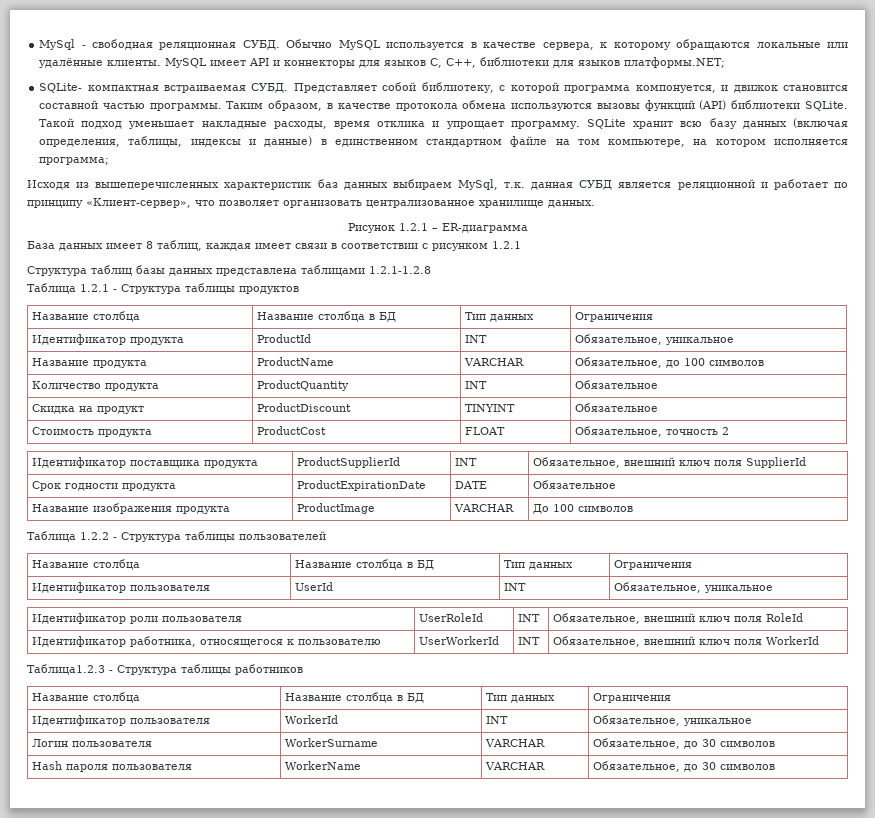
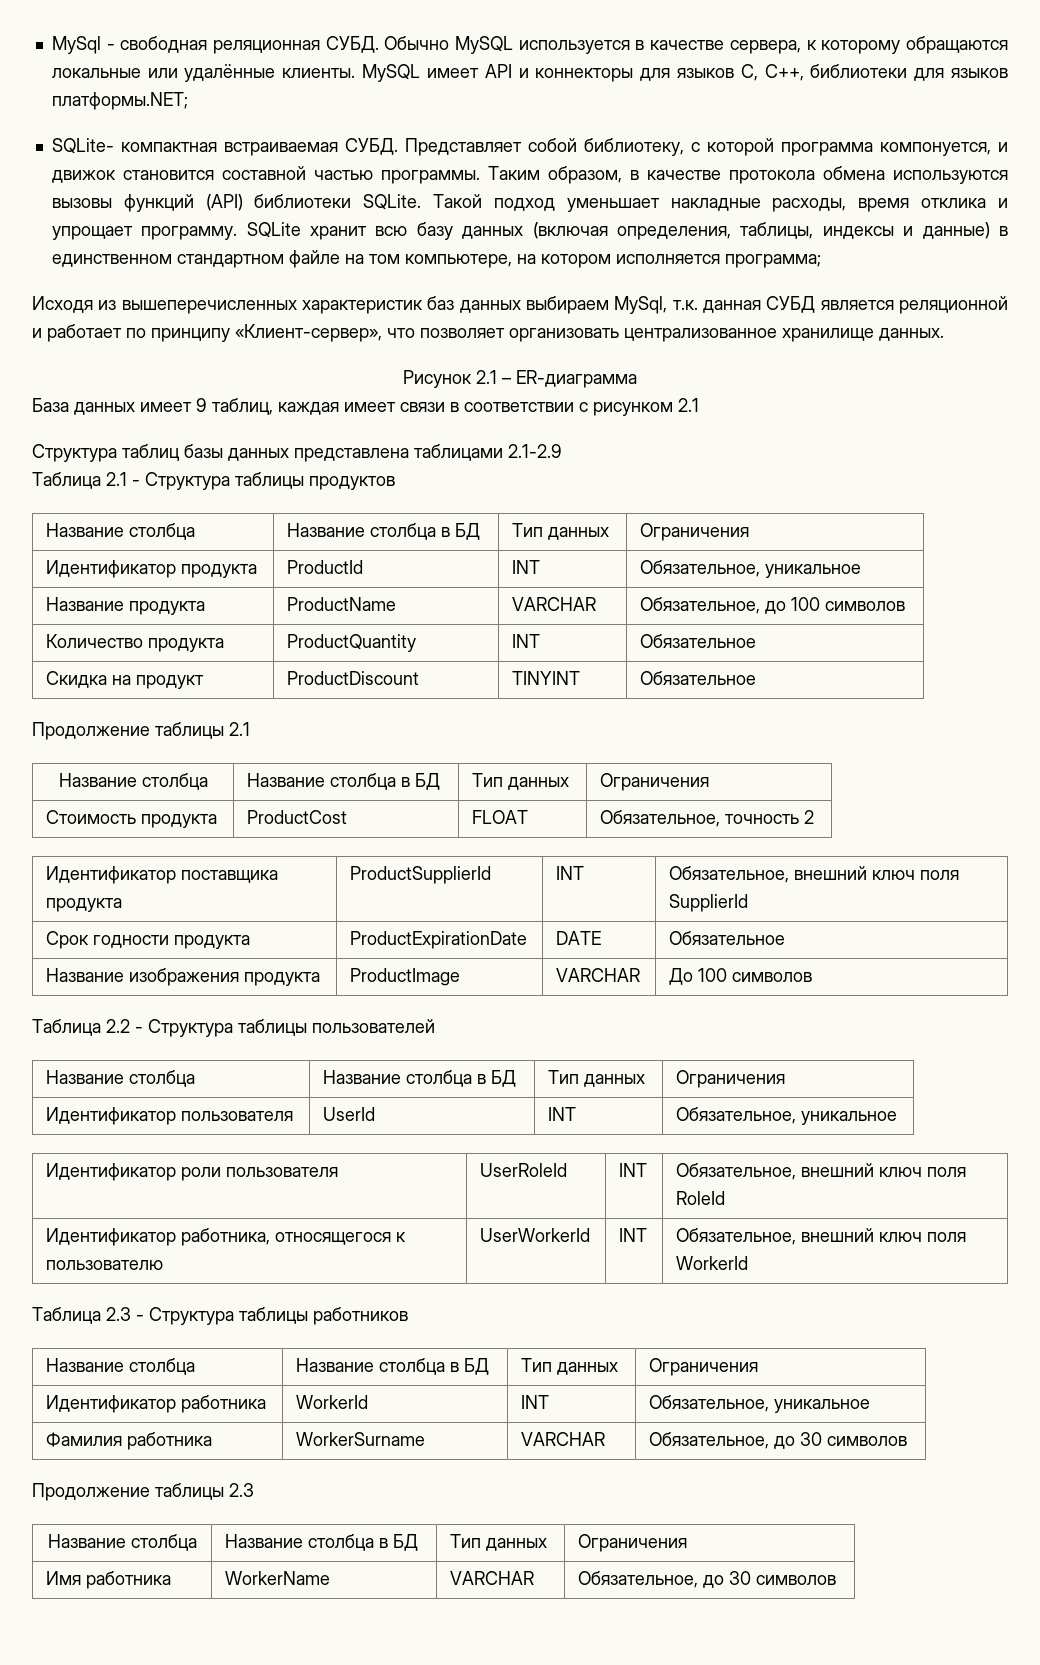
[398,223,428,231] 1.2.1 -> [476,370,497,384] 2.1
[146,241,153,249] 8 -> [196,398,207,412] 9
[492,241,521,249] 1.2.1 -> [678,398,699,412] 2.1
[369,266,431,274] [27,283,109,294] 1.2.1-1.2.8 // Таблица 1.2.1 -> [508,444,562,458] [32,472,127,489] 2.1-2.9 // Таблица 2.1
(659, 407) none -> [32,722,250,740] [58,773,208,790] [246,773,440,790] [471,773,569,790] [599,773,709,791] // Продолжение таблицы 2.1 // Название столбца | Название столбца в БД | Тип данных | Ограничения
[80,532,109,540] 1.2.2 -> [106,1019,130,1033] 2.2
[27,664,105,675] Таблица1.2.3 -> [32,1307,131,1324] Таблица 2.3
[130,718,211,724] пользователя -> [180,1395,266,1413] работника
[32,739,153,747] Логин пользователя -> [45,1432,212,1450] Фамилия работника
[32,761,193,772] // Hash пароля пользователя -> [32,1483,254,1501] [47,1534,197,1551] [224,1534,418,1551] [449,1534,547,1551] [577,1534,687,1552] [45,1571,171,1589] // Продолжение таблицы 2.3 // Название столбца | Название столбца в БД | Тип данных | Ограничения // Имя работника

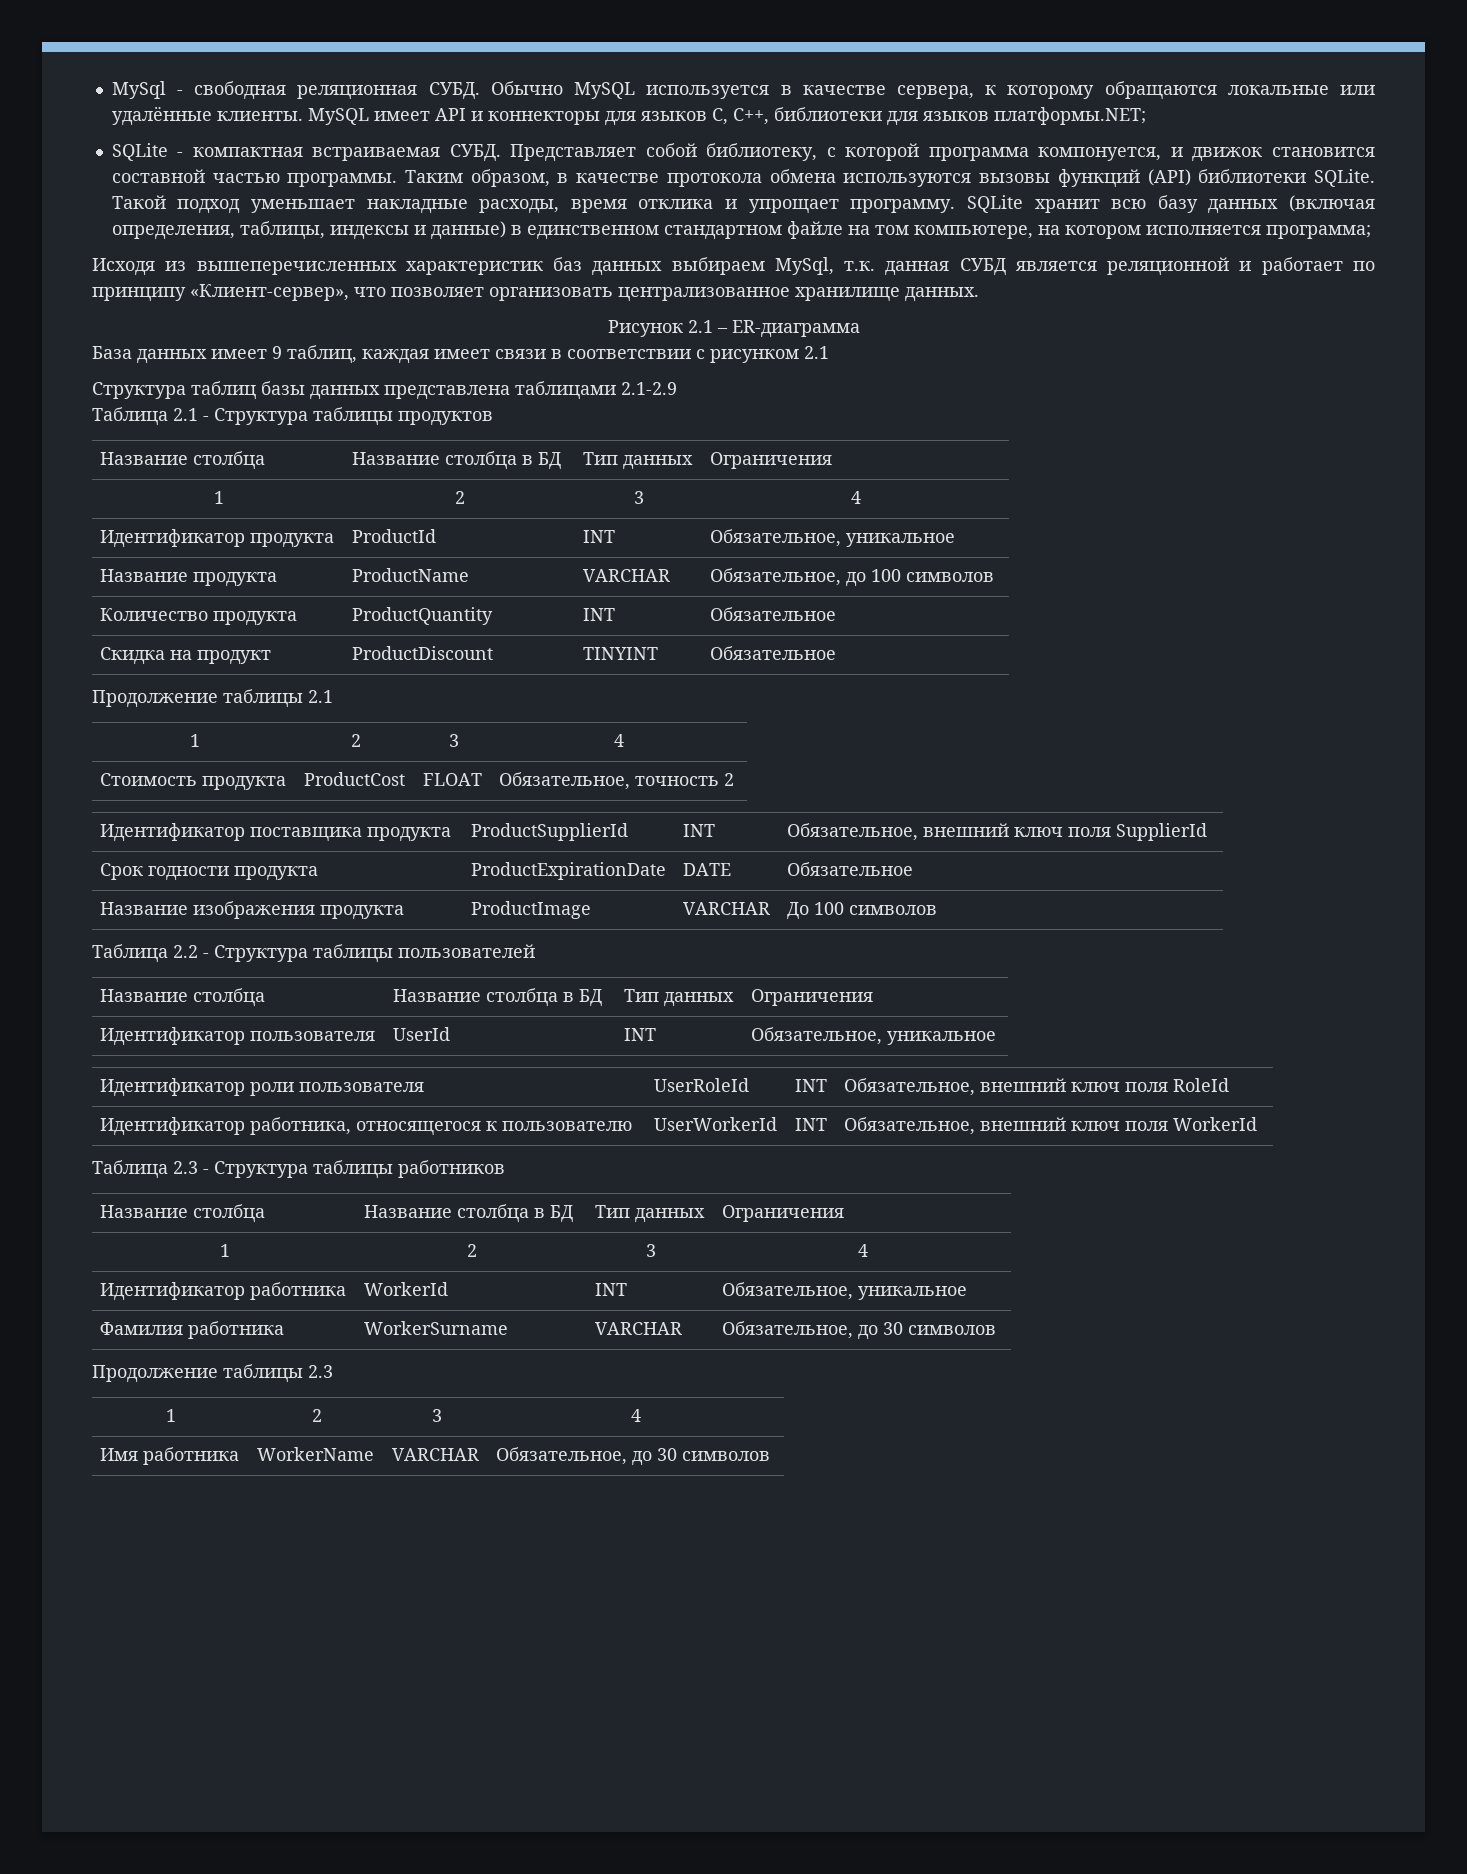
[51,138,114,154] SQLite- -> [111,143,184,161] SQLite -
(749, 532) none -> [213,491,224,504] [455,491,465,504] [634,491,644,504] [850,491,861,504] // 1 | 2 | 3 | 4
[58,773,208,790] [246,773,440,790] [471,773,569,790] [599,773,709,791] Название столбца | Название столбца в БД | Тип данных | Ограничения -> [189,734,200,747] [351,734,361,747] [448,734,459,747] [614,734,624,747] 1 | 2 | 3 | 4
(758, 1367) none -> [219,1244,230,1257] [467,1244,477,1257] [646,1244,656,1257] [857,1244,868,1257] // 1 | 2 | 3 | 4
[47,1534,197,1551] [224,1534,418,1551] [449,1534,547,1551] [577,1534,687,1552] Название столбца | Название столбца в БД | Тип данных | Ограничения -> [166,1409,176,1422] [312,1409,322,1422] [431,1409,442,1422] [631,1409,641,1422] 1 | 2 | 3 | 4

